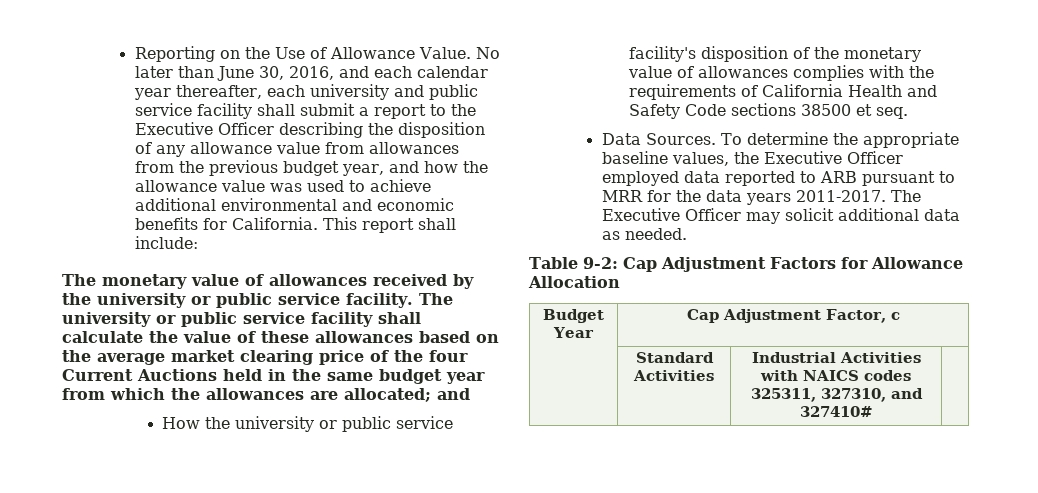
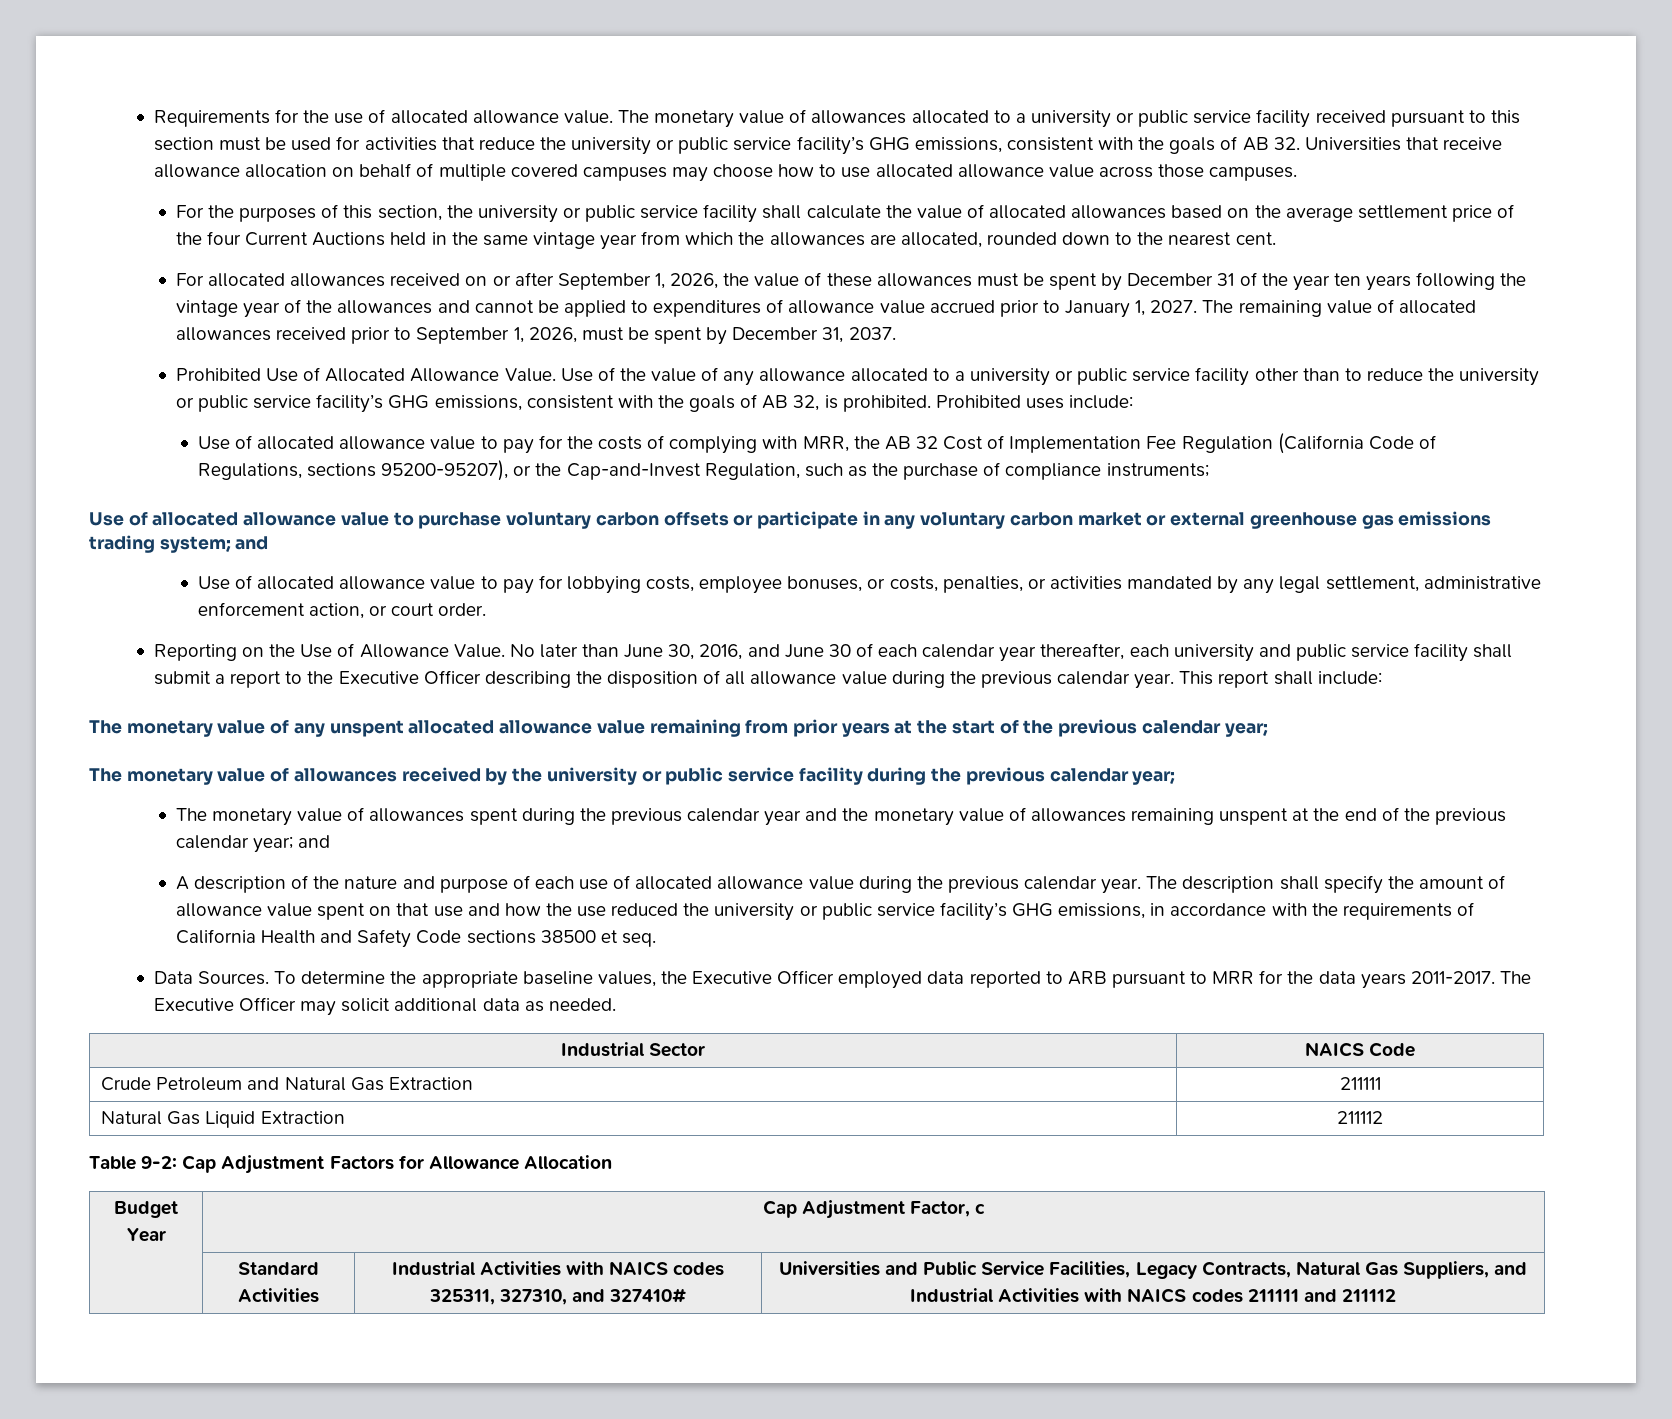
(134, 54) none -> [153,109,1521,128] [153,136,1503,155] [153,163,1298,182] [175,204,1515,223] [175,231,1276,250] [175,272,1527,291] [175,299,1476,318] [175,327,896,345] [175,367,1540,386] [175,394,1134,413] [197,433,1436,454] [197,460,1209,481] [89,511,1492,529] [89,535,269,553] [197,575,1541,594] [197,602,487,619] Requirements for the use of allocated allowance value. The monetary value of allowances allocated to a university or public service facility received pursuant to this section must be used for activities that reduce the university or public service facility’s GHG emissions, consistent with the goals of AB 32. Universities that receive allowance allocation on behalf of multiple covered campuses may choose how to use allocated allowance value across those campuses. // For the purposes of this section, the university or public service facility shall calculate the value of allocated allowances based on the average settlement price of the four Current Auctions held in the same vintage year from which the allowances are allocated, rounded down to the nearest cent. // For allocated allowances received on or after September 1, 2026, the value of these allowances must be spent by December 31 of the year ten years following the vintage year of the allowances and cannot be applied to expenditures of allowance value accrued prior to January 1, 2027. The remaining value of allocated allowances received prior to September 1, 2026, must be spent by December 31, 2037. // Prohibited Use of Allocated Allowance Value. Use of the value of any allowance allocated to a university or public service facility other than to reduce the university or public service facility’s GHG emissions, consistent with the goals of AB 32, is prohibited. Prohibited uses include: // Use of allocated allowance value to pay for the costs of complying with MRR, the AB 32 Cost of Implementation Fee Regulation (California Code of Regulations, sections 95200-95207), or the Cap-and-Invest Regulation, such as the purchase of compliance instruments; // Use of allocated allowance value to purchase voluntary carbon offsets or participate in any voluntary carbon market or external greenhouse gas emissions trading system; and // Use of allocated allowance value to pay for lobbying costs, employee bonuses, or costs, penalties, or activities mandated by any legal settlement, administrative enforcement action, or court order. //
(369, 72) none -> [784,643,873,658] June 30 of
[155,142,459,157] [134,160,488,176] [134,179,431,192] [134,198,454,211] [134,217,456,233] [134,236,198,249] any allowance value from allowances from the previous budget year, and how the allowance value was used to achieve additional environmental and economic benefits for California. This report shall include: -> [725,671,1382,689] [89,719,1268,737] all allowance value during the previous calendar year. This report shall include: // The monetary value of any unspent allocated allowance value remaining from prior years at the start of the previous calendar year;
[346,293,453,308] [62,312,421,327] [62,331,499,343] [62,350,468,365] [62,369,485,384] [62,388,470,402] [162,416,454,432] [629,46,922,62] [628,65,865,81] facility. The university or public service facility shall calculate the value of these allowances based on the average market clearing price of the four Current Auctions held in the same budget year from which the allowances are allocated; and // How the university or public service facility's disposition of the monetary value of allowances complies -> [798,767,1176,785] [175,807,1506,826] [175,835,331,853] [175,875,1506,894] [175,902,1267,921] facility during the previous calendar year; // The monetary value of allowances spent during the previous calendar year and the monetary value of allowances remaining unspent at the end of the previous calendar year; and // A description of the nature and purpose of each use of allocated allowance value during the previous calendar year. The description shall specify the amount of allowance value spent on that use and how the use reduced the university or public service facility’s GHG emissions, in accordance
(687, 234) none -> [560,1042,706,1057] [1304,1042,1416,1057] [101,1077,473,1091] [1339,1077,1381,1090] [101,1111,345,1128] [1337,1111,1383,1124] // Industrial Sector | NAICS Code // Crude Petroleum and Natural Gas Extraction | 211111 // Natural Gas Liquid Extraction | 211112
(873, 411) none -> [778,1261,1528,1279] [910,1288,1396,1303] Universities and Public Service Facilities, Legacy Contracts, Natural Gas Suppliers, and Industrial Activities with NAICS codes 211111 and 211112

